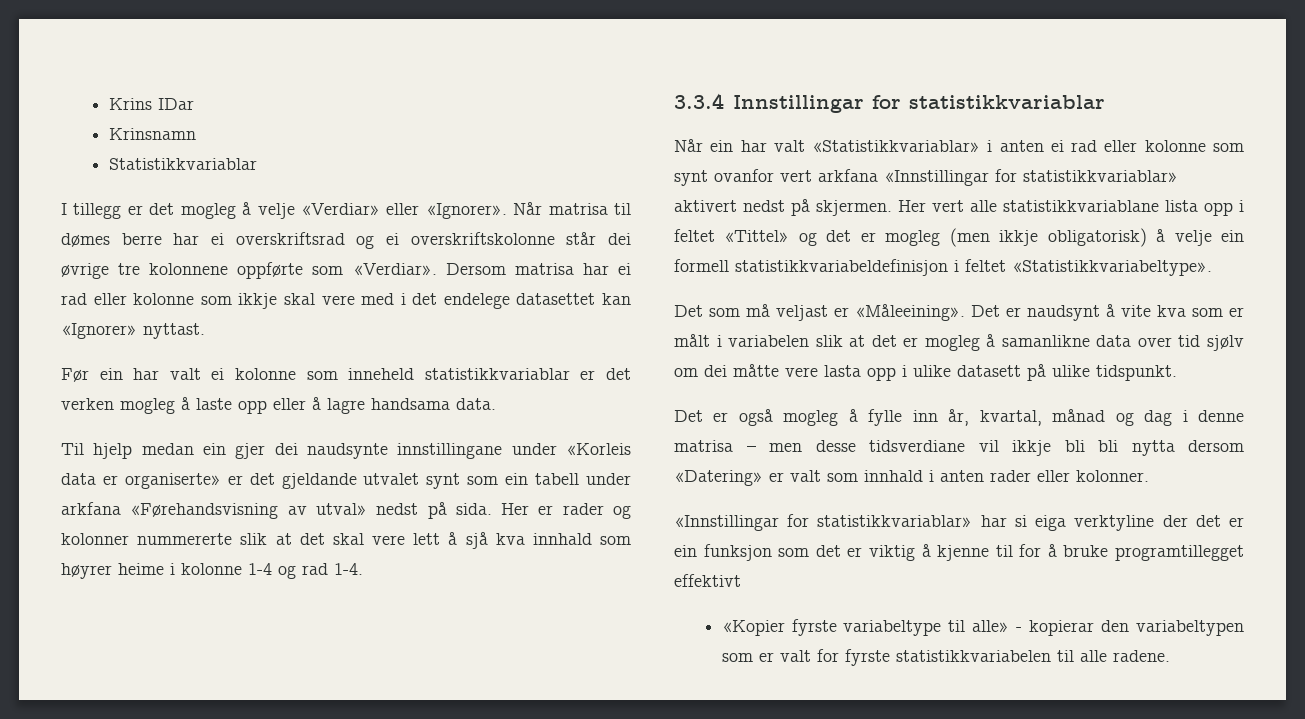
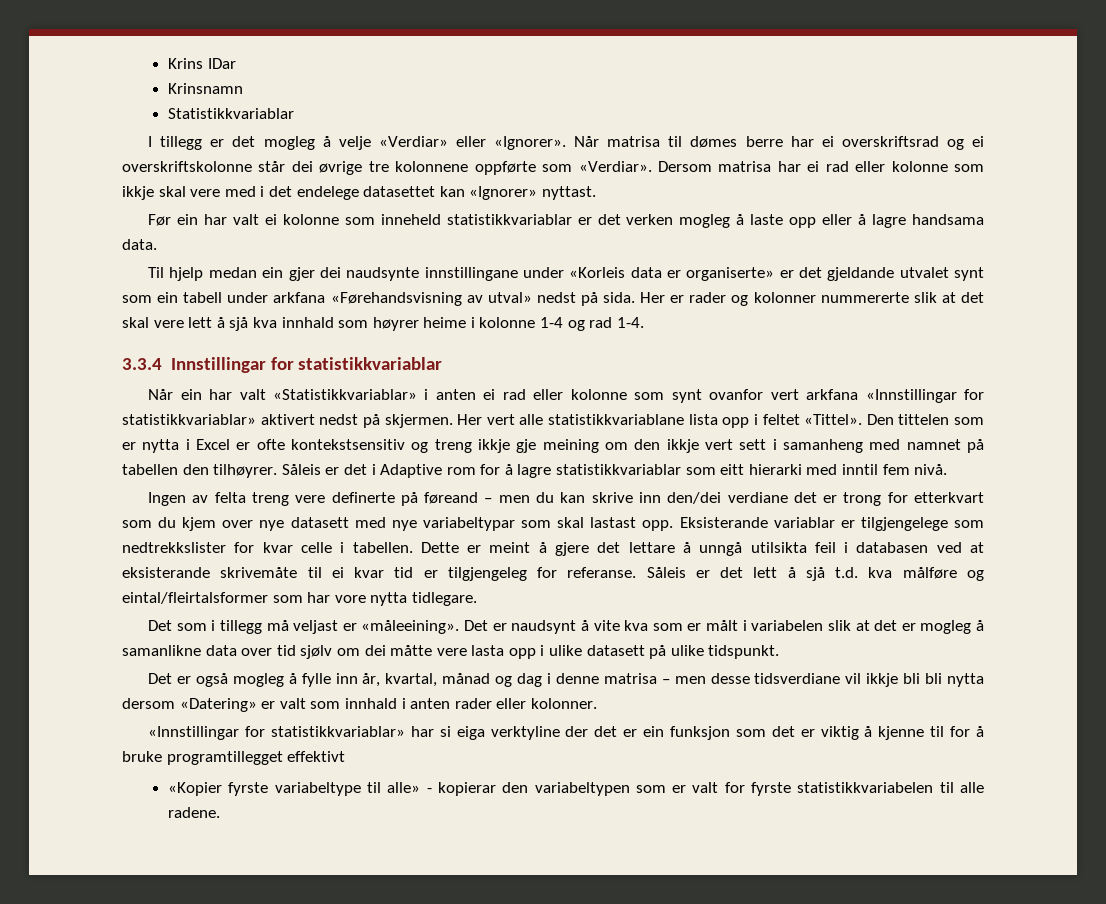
[724,228,1244,247] [674,259,1212,276] «Tittel» og det er mogleg (men ikkje obligatorisk) å velje ein formell statistikkvariabeldefinisjon i feltet «Statistikkvariabeltype». -> [804,414,984,425] [122,439,985,453] [122,464,948,478] [148,492,984,506] [122,517,984,531] [122,542,984,556] [122,567,985,581] [122,592,477,606] «Tittel». Den tittelen som er nytta i Excel er ofte kontekstsensitiv og treng ikkje gje meining om den ikkje vert sett i samanheng med namnet på tabellen den tilhøyrer. Såleis er det i Adaptive rom for å lagre statistikkvariablar som eitt hierarki med inntil fem nivå. // Ingen av felta treng vere definerte på føreand – men du kan skrive inn den/dei verdiane det er trong for etterkvart som du kjem over nye datasett med nye variabeltypar som skal lastast opp. Eksisterande variablar er tilgjengelege som nedtrekkslister for kvar celle i tabellen. Dette er meint å gjere det lettare å unngå utilsikta feil i databasen ved at eksisterande skrivemåte til ei kvar tid er tilgjengeleg for referanse. Såleis er det lett å sjå t.d. kva målføre og eintal/fleirtalsformer som har vore nytta tidlegare.
(740, 312) none -> [211,620,262,634] i tillegg
[855,304,965,321] «Måleeining». -> [361,620,460,634] «måleeining».

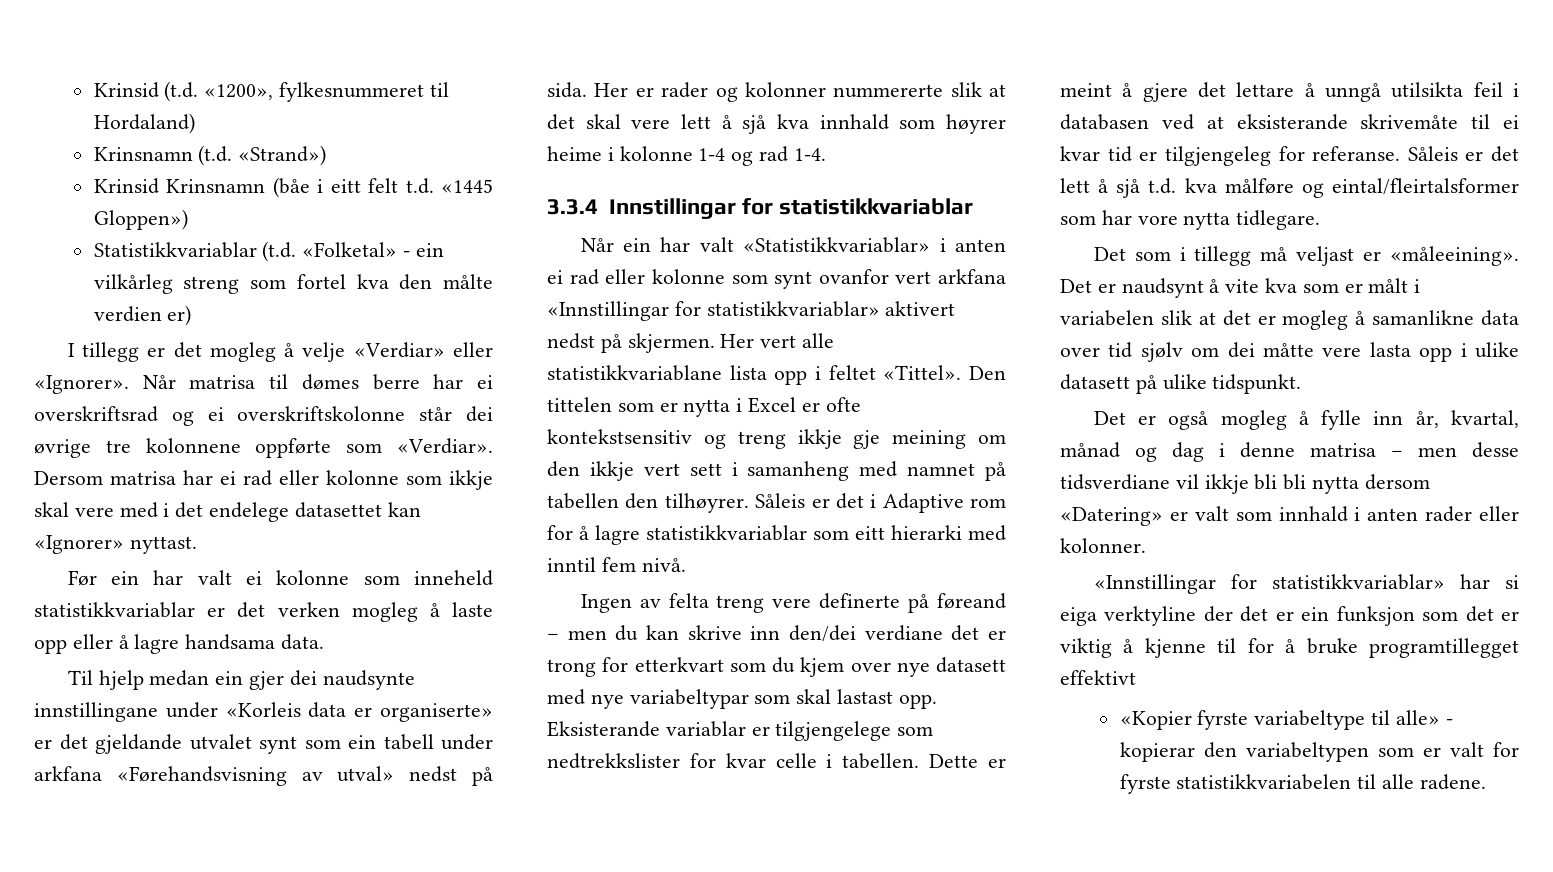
[168,58,236,69] [168,83,244,94] [168,108,295,119] Krins IDar // Krinsnamn // Statistikkvariablar -> [93,81,449,102] [93,113,195,134] [93,145,327,166] [93,177,493,198] [93,209,188,230] [93,241,444,262] [93,274,494,294] [93,305,192,326] Krinsid (t.d. «1200», fylkesnummeret til Hordaland) // Krinsnamn (t.d. «Strand») // Krinsid Krinsnamn (båe i eitt felt t.d. «1445 Gloppen») // Statistikkvariablar (t.d. «Folketal» - ein vilkårleg streng som fortel kva den målte verdien er)

